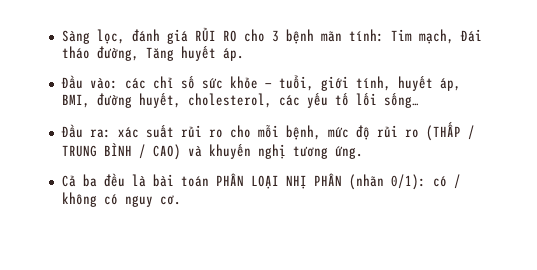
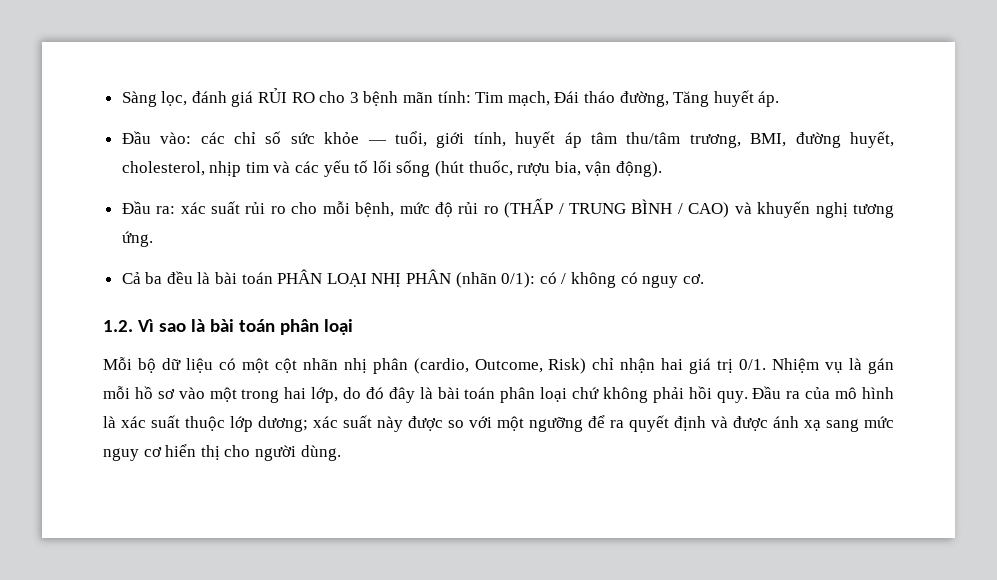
[439,78,461,91] áp, -> [564,132,741,148] áp tâm thu/tâm trương,
(272, 100) none -> [209,161,291,177] nhịp tim và
[383,93,419,108] sống… -> [396,160,662,177] sống (hút thuốc, rượu bia, vận động).
(181, 200) none -> [103,319,353,335] [103,357,895,374] [103,386,894,403] [103,415,894,432] [103,444,341,461] // 1.2. Vì sao là bài toán phân loại // Mỗi bộ dữ liệu có một cột nhãn nhị phân (cardio, Outcome, Risk) chỉ nhận hai giá trị 0/1. Nhiệm vụ là gán mỗi hồ sơ vào một trong hai lớp, do đó đây là bài toán phân loại chứ không phải hồi quy. Đầu ra của mô hình là xác suất thuộc lớp dương; xác suất này được so với một ngưỡng để ra quyết định và được ánh xạ sang mức nguy cơ hiển thị cho người dùng.

